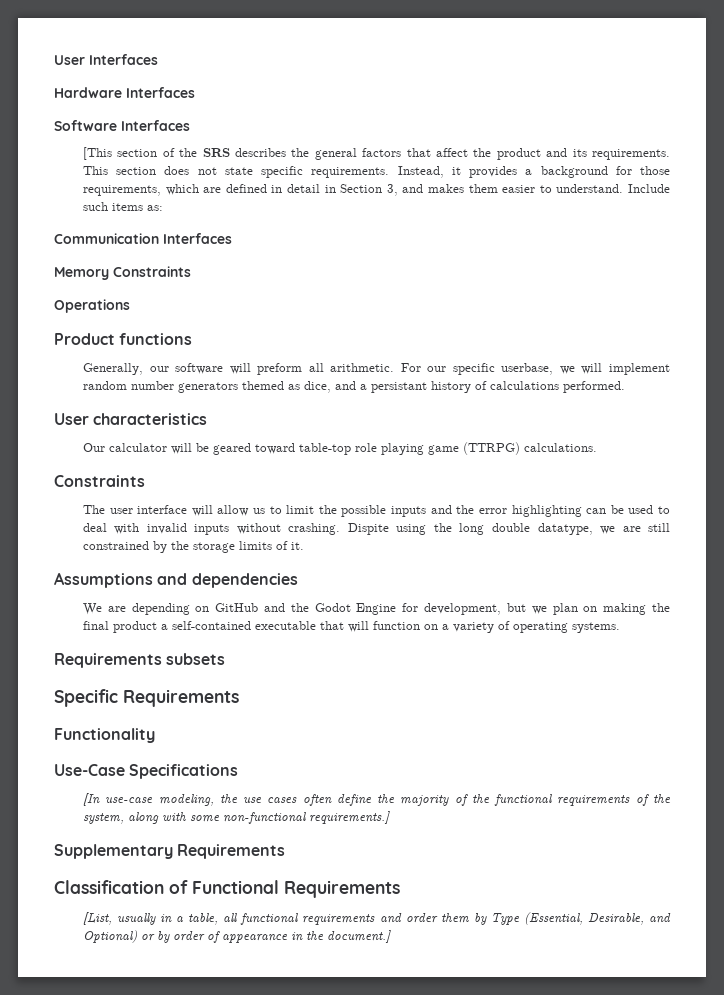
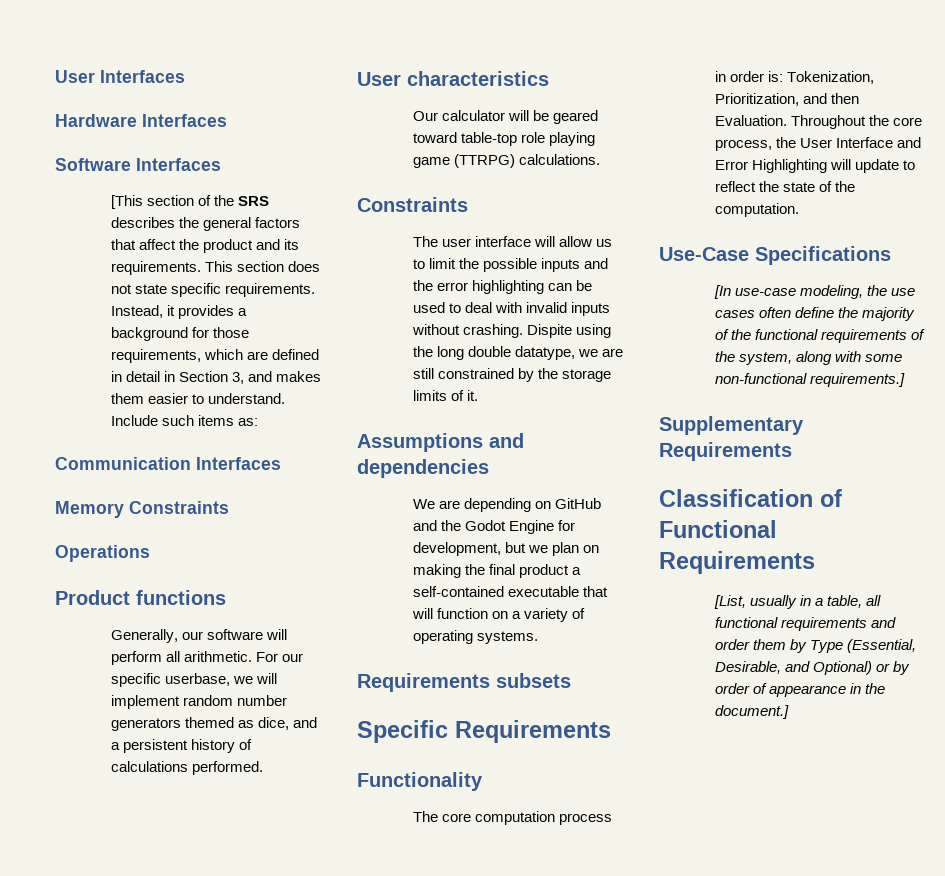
[257,363,303,375] preform -> [110,651,162,665] perform
[370,382,427,393] persistant -> [122,739,188,753] persistent
(155, 735) none -> [412,811,612,825] [714,71,874,84] [714,93,859,106] [714,115,922,129] [714,137,921,151] [714,159,915,173] [714,181,855,192] [714,203,799,217] // The core computation process in order is: Tokenization, Prioritization, and then Evaluation. Throughout the core process, the User Interface and Error Highlighting will update to reflect the state of the computation.

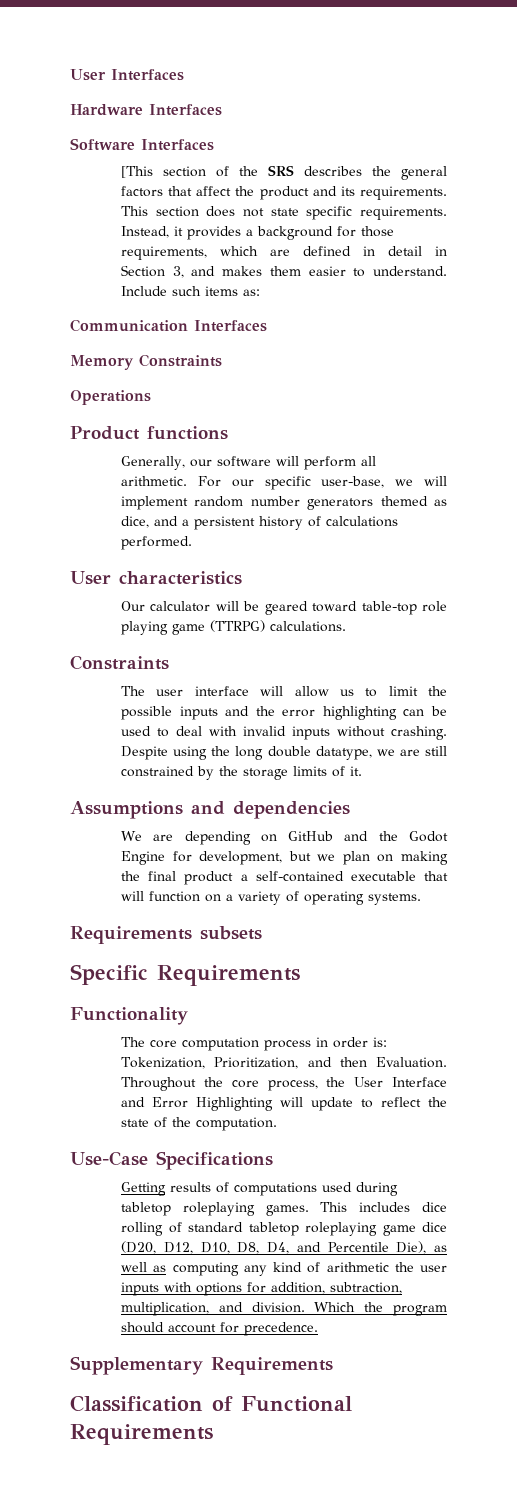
[164,673,230,686] userbase, -> [321,476,385,488] user-base,
[526,324,572,338] Dispite -> [121,746,169,760] Despite
[713,285,915,299] [714,307,915,321] [714,329,925,343] [714,351,902,365] [714,373,905,387] [In use-case modeling, the use cases often define the majority of the functional requirements of the system, along with some non-functional requirements.] -> [121,1182,399,1196] [121,1202,447,1216] [121,1222,448,1236] [121,1241,447,1254] [121,1262,447,1276] [121,1282,403,1296] [121,1302,447,1316] [121,1322,319,1336] Getting results of computations used during tabletop roleplaying games. This includes dice rolling of standard tabletop roleplaying game dice (D20, D12, D10, D8, D4, and Percentile Die), as well as computing any kind of arithmetic the user inputs with options for addition, subtraction, multiplication, and division. Which the program should account for precedence.
[713,595,881,609] [714,617,896,631] [714,639,916,653] [714,661,910,675] [714,683,885,697] [714,705,789,719] // [List, usually in a table, all functional requirements and order them by Type (Essential, Desirable, and Optional) or by order of appearance in the document.] -> (213, 1434) none

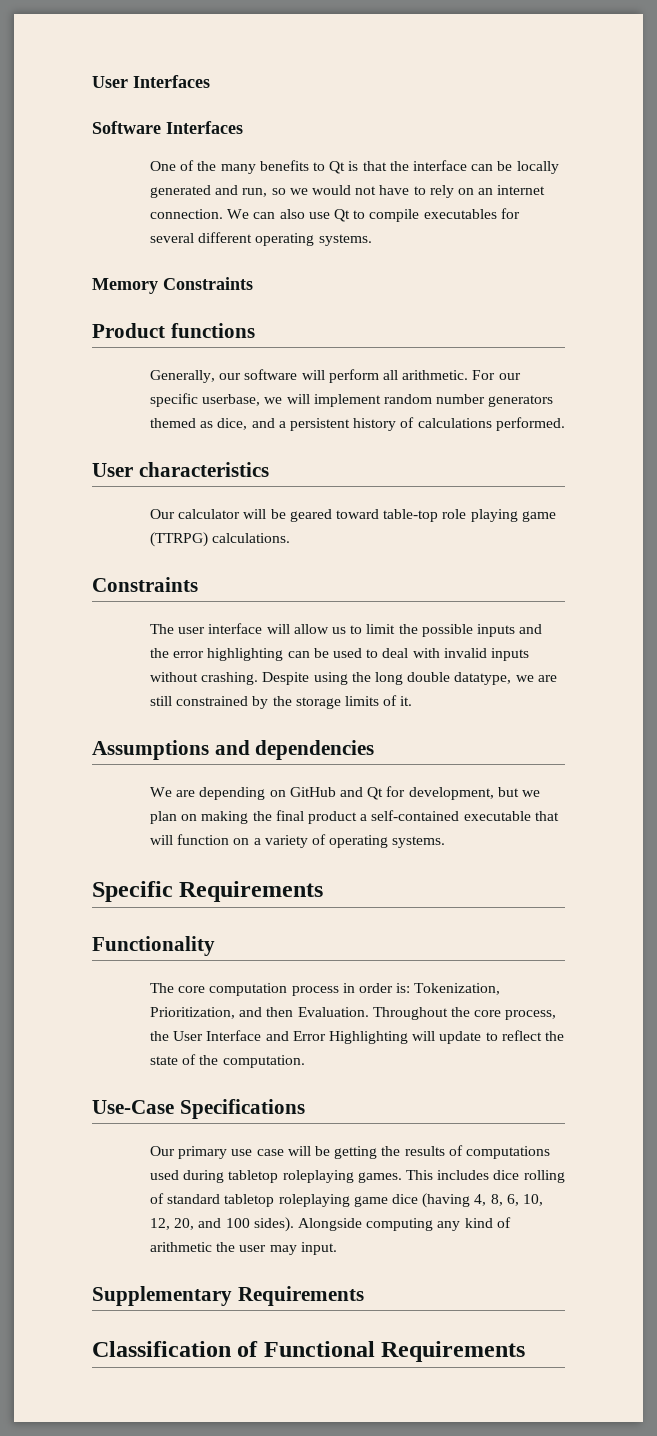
[70,104,222,116] // Hardware Interfaces -> (210, 81) none
[121,165,448,180] [121,186,447,200] [121,206,447,220] [121,226,395,240] [121,246,448,260] [121,265,447,278] [121,286,261,296] [70,319,267,332] [This section of the SRS describes the general factors that affect the product and its requirements. This section does not state specific requirements. Instead, it provides a background for those requirements, which are defined in detail in Section 3, and makes them easier to understand. Include such items as: // Communication Interfaces -> [150,160,559,174] [150,185,546,198] [150,208,520,222] [150,232,372,246] One of the many benefits to Qt is that the interface can be locally generated and run, so we would not have to rely on an internet connection. We can also use Qt to compile executables for several different operating systems.
[70,390,151,405] // Operations -> (253, 283) none
[321,476,385,488] user-base, -> [202,394,261,406] userbase,
[378,831,449,842] [121,851,166,865] the Godot Engine -> [367,787,384,800] Qt
[70,926,262,944] // Requirements subsets -> (446, 842) none
[121,1182,167,1196] Getting -> [150,1146,401,1159] Our primary use case will be getting the
[121,1241,447,1254] [121,1262,167,1272] (D20, D12, D10, D8, D4, and Percentile Die), as well as -> [422,1193,543,1208] [150,1217,363,1232] (having 4, 8, 6, 10, 12, 20, and 100 sides). Alongside
[121,1282,403,1296] [121,1302,447,1316] [121,1322,319,1336] inputs with options for addition, subtraction, multiplication, and division. Which the program should account for precedence. -> [269,1242,337,1255] may input.

